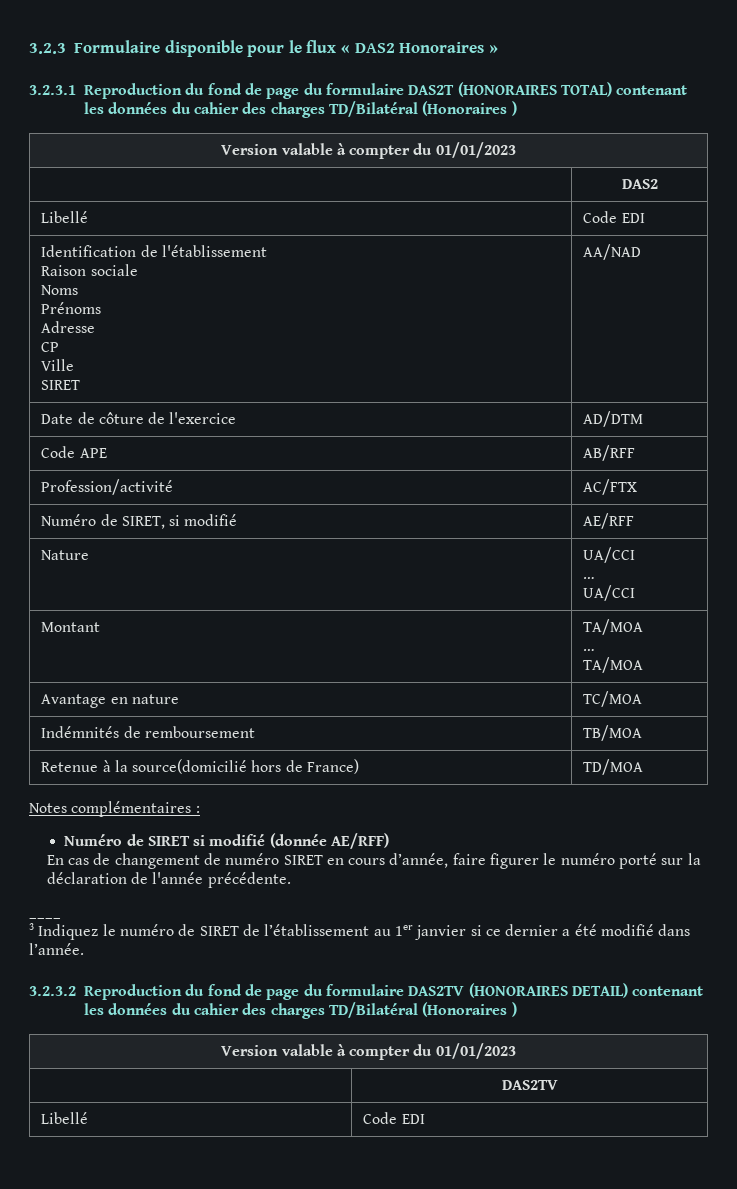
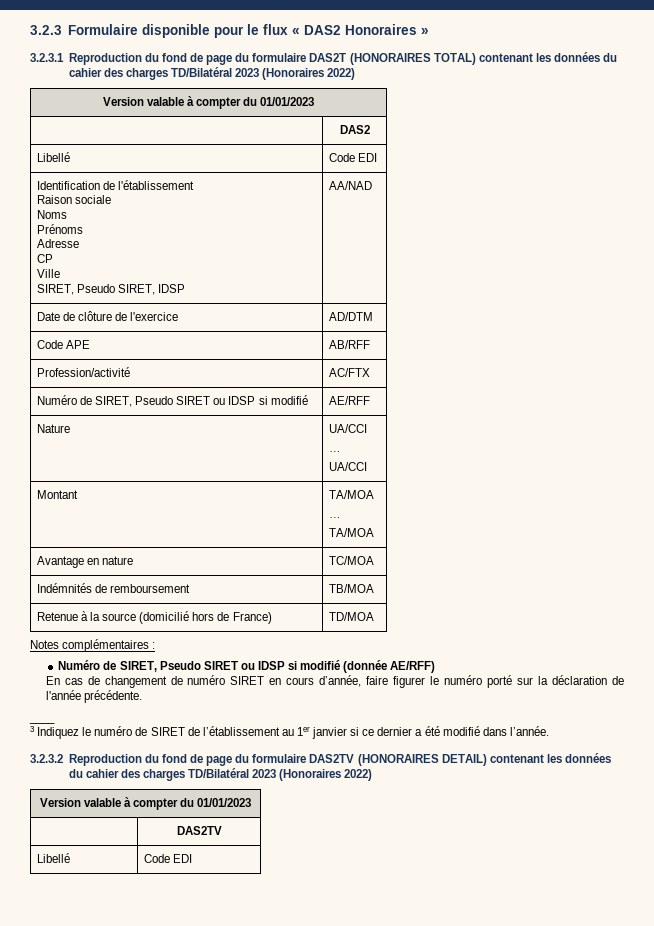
[422,101,517,116] (Honoraires ) -> [235,68,356,80] 2023 (Honoraires 2022)
[41,380,81,390] SIRET -> [36,284,186,295] SIRET, Pseudo SIRET, IDSP
[98,412,144,424] côture -> [78,311,113,321] clôture
(165, 522) none -> [135,396,256,405] Pseudo SIRET ou IDSP
[132,759,248,774] source(domicilié -> [102,611,190,624] source (domicilié
[147,836,190,846] SIRET -> [119,661,285,672] SIRET, Pseudo SIRET ou IDSP
[422,1002,517,1017] (Honoraires ) -> [252,769,373,781] 2023 (Honoraires 2022)

